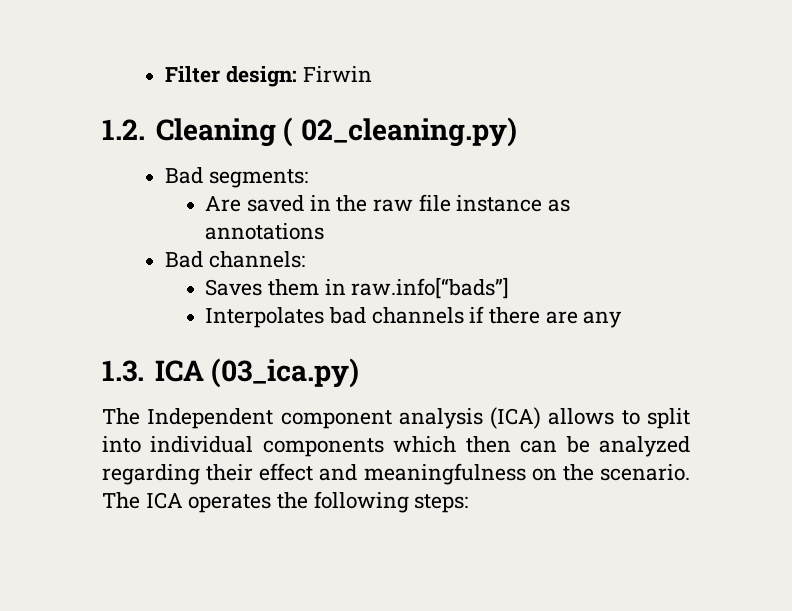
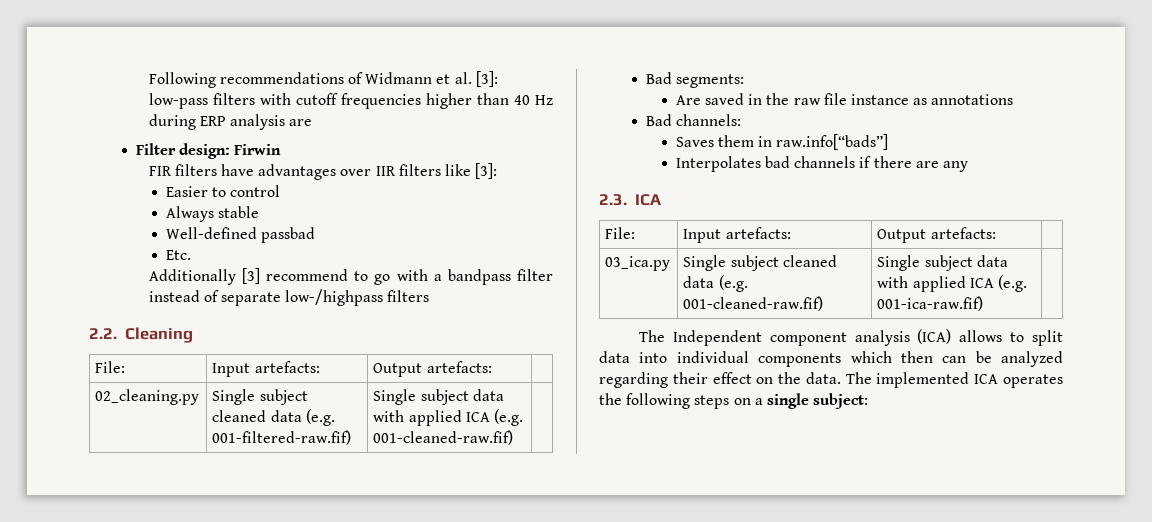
[165,66,372,87] [102,117,517,147] Filter design: Firwin // 1.2. Cleaning ( 02_cleaning.py) -> [148,71,498,88] [148,93,553,109] [148,114,313,130] [135,143,282,159] [148,163,498,180] [165,185,281,197] [165,206,259,222] [165,227,315,243] [165,250,191,260] [148,268,553,285] [148,289,430,306] [89,327,193,343] [95,361,126,373] [212,361,320,377] [373,361,492,377] [95,389,200,405] [212,389,308,405] [212,409,335,426] [212,430,352,445] [373,389,504,405] [373,409,523,426] [373,430,514,445] Following recommendations of Widmann et al. [3]: low-pass filters with cutoff frequencies higher than 40 Hz during ERP analysis are // Filter design: Firwin // FIR filters have advantages over IIR filters like [3]: // Easier to control // Always stable // Well-defined passbad // Etc. // Additionally [3] recommend to go with a bandpass filter instead of separate low-/highpass filters // 2.2. Cleaning // File: | Input artefacts: | Output artefacts: | // 02_cleaning.py | Single subject cleaned data (e.g. 001-filtered-raw.fif) | Single subject data with applied ICA (e.g. 001-cleaned-raw.fif) |
[102,358,360,388] 1.3. ICA (03_ica.py) -> [599,194,661,206] [605,227,636,239] [683,227,791,243] [877,227,996,243] [605,256,671,271] [683,255,837,271] [683,275,748,292] [683,296,824,311] [877,255,1008,271] [877,275,1027,292] [877,296,984,311] 2.3. ICA // File: | Input artefacts: | Output artefacts: | // 03_ica.py | Single subject cleaned data (e.g. 001-cleaned-raw.fif) | Single subject data with applied ICA (e.g. 001-ica-raw.fif) |
(690, 418) none -> [599,351,630,363] data
[319,463,690,485] [102,491,469,513] and meaningfulness on the scenario. The ICA operates the following steps: -> [756,372,1063,388] [599,393,869,409] on the data. The implemented ICA operates the following steps on a single subject:

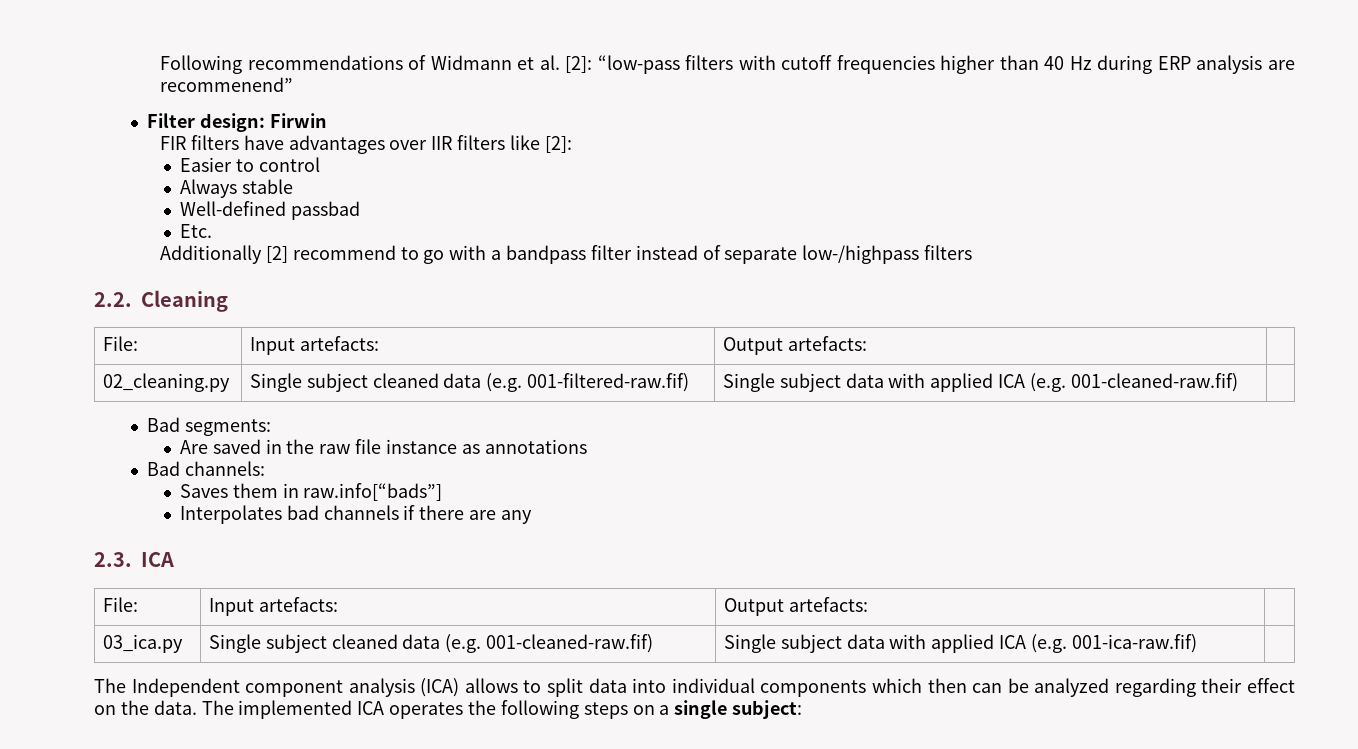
[475,71,498,87] [148,93,208,109] [3]: low-pass -> [565,55,680,74] [2]: “low-pass
(313, 122) none -> [160,77,294,92] recommenend”
[475,163,498,179] [3]: -> [544,136,572,153] [2]:
[241,268,260,284] [3] -> [265,246,288,263] [2]

